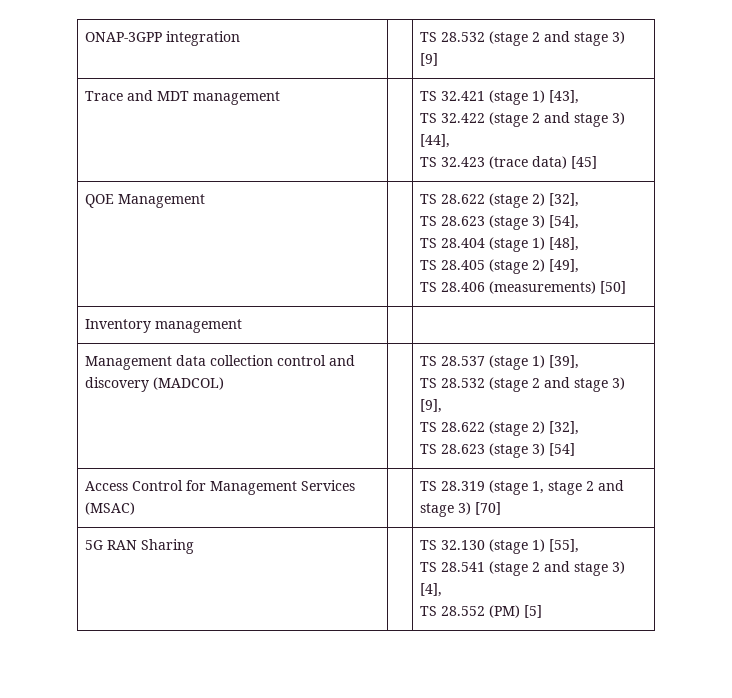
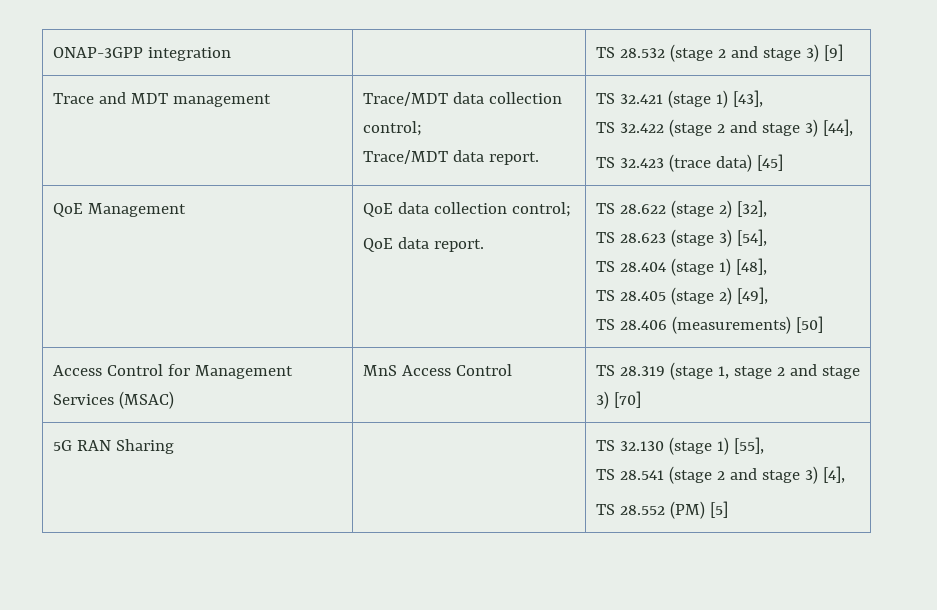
(281, 98) none -> [362,92,562,106] [362,121,422,136] [362,150,539,165] Trace/MDT data collection control; // Trace/MDT data report.
[85,194,115,208] QOE -> [52,203,83,217] QoE
(206, 201) none -> [362,202,571,217] [362,237,484,252] QoE data collection control; // QoE data report.
[85,319,243,333] [85,355,356,370] [85,377,225,392] [420,355,580,370] [420,377,626,392] [420,399,443,413] [420,421,580,436] [420,443,576,458] // Inventory management | | // Management data collection control and discovery (MADCOL) | | TS 28.537 (stage 1) [39], // TS 28.532 (stage 2 and stage 3) [9], // TS 28.622 (stage 2) [32], // TS 28.623 (stage 3) [54] -> (823, 324) none
(136, 508) none -> [362,364,512,376] MnS Access Control

